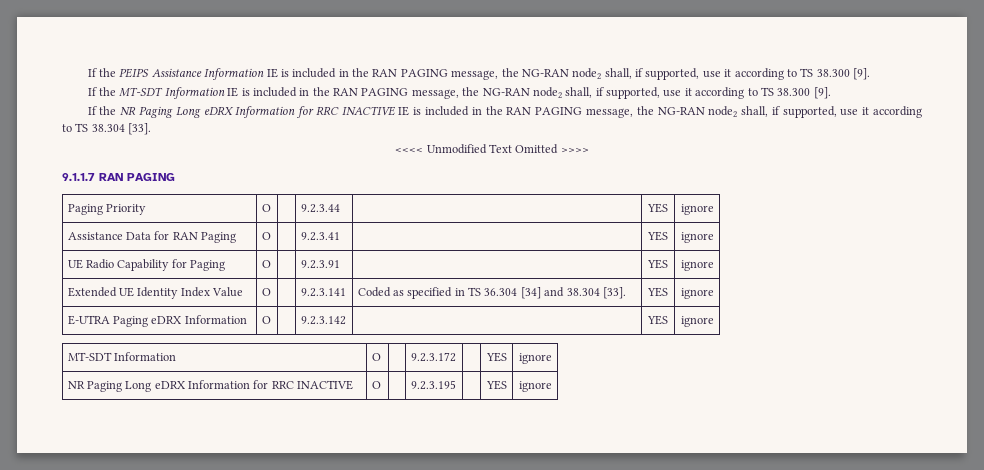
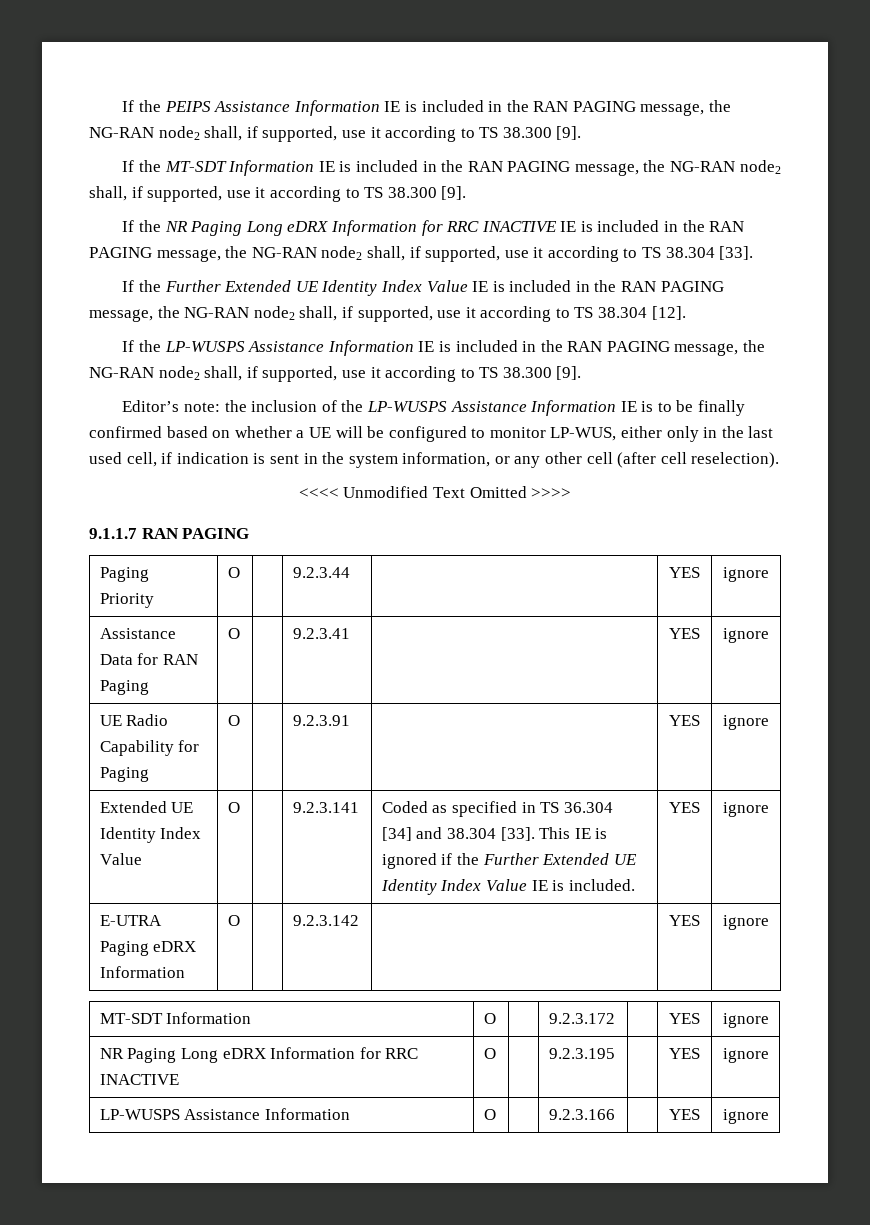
(152, 129) none -> [122,280,724,296] [89,306,686,322] [122,340,766,356] [89,366,582,382] [122,400,746,416] [89,426,774,442] [89,452,780,468] // If the Further Extended UE Identity Index Value IE is included in the RAN PAGING message, the NG-RAN node2 shall, if supported, use it according to TS 38.304 [12]. // If the LP-WUSPS Assistance Information IE is included in the RAN PAGING message, the NG-RAN node2 shall, if supported, use it according to TS 38.300 [9]. // Editor’s note: the inclusion of the LP-WUSPS Assistance Information IE is to be finally confirmed based on whether a UE will be configured to monitor LP-WUS, either only in the last used cell, if indication is sent in the system information, or any other cell (after cell reselection).
(626, 293) none -> [539,827,608,839] [381,853,637,869] [380,879,635,895] This IE is ignored if the Further Extended UE Identity Index Value IE is included.
(552, 386) none -> [99,1108,351,1120] [483,1109,496,1120] [548,1109,615,1120] [669,1109,700,1120] [722,1109,769,1124] // LP-WUSPS Assistance Information | O | | 9.2.3.166 | | YES | ignore

